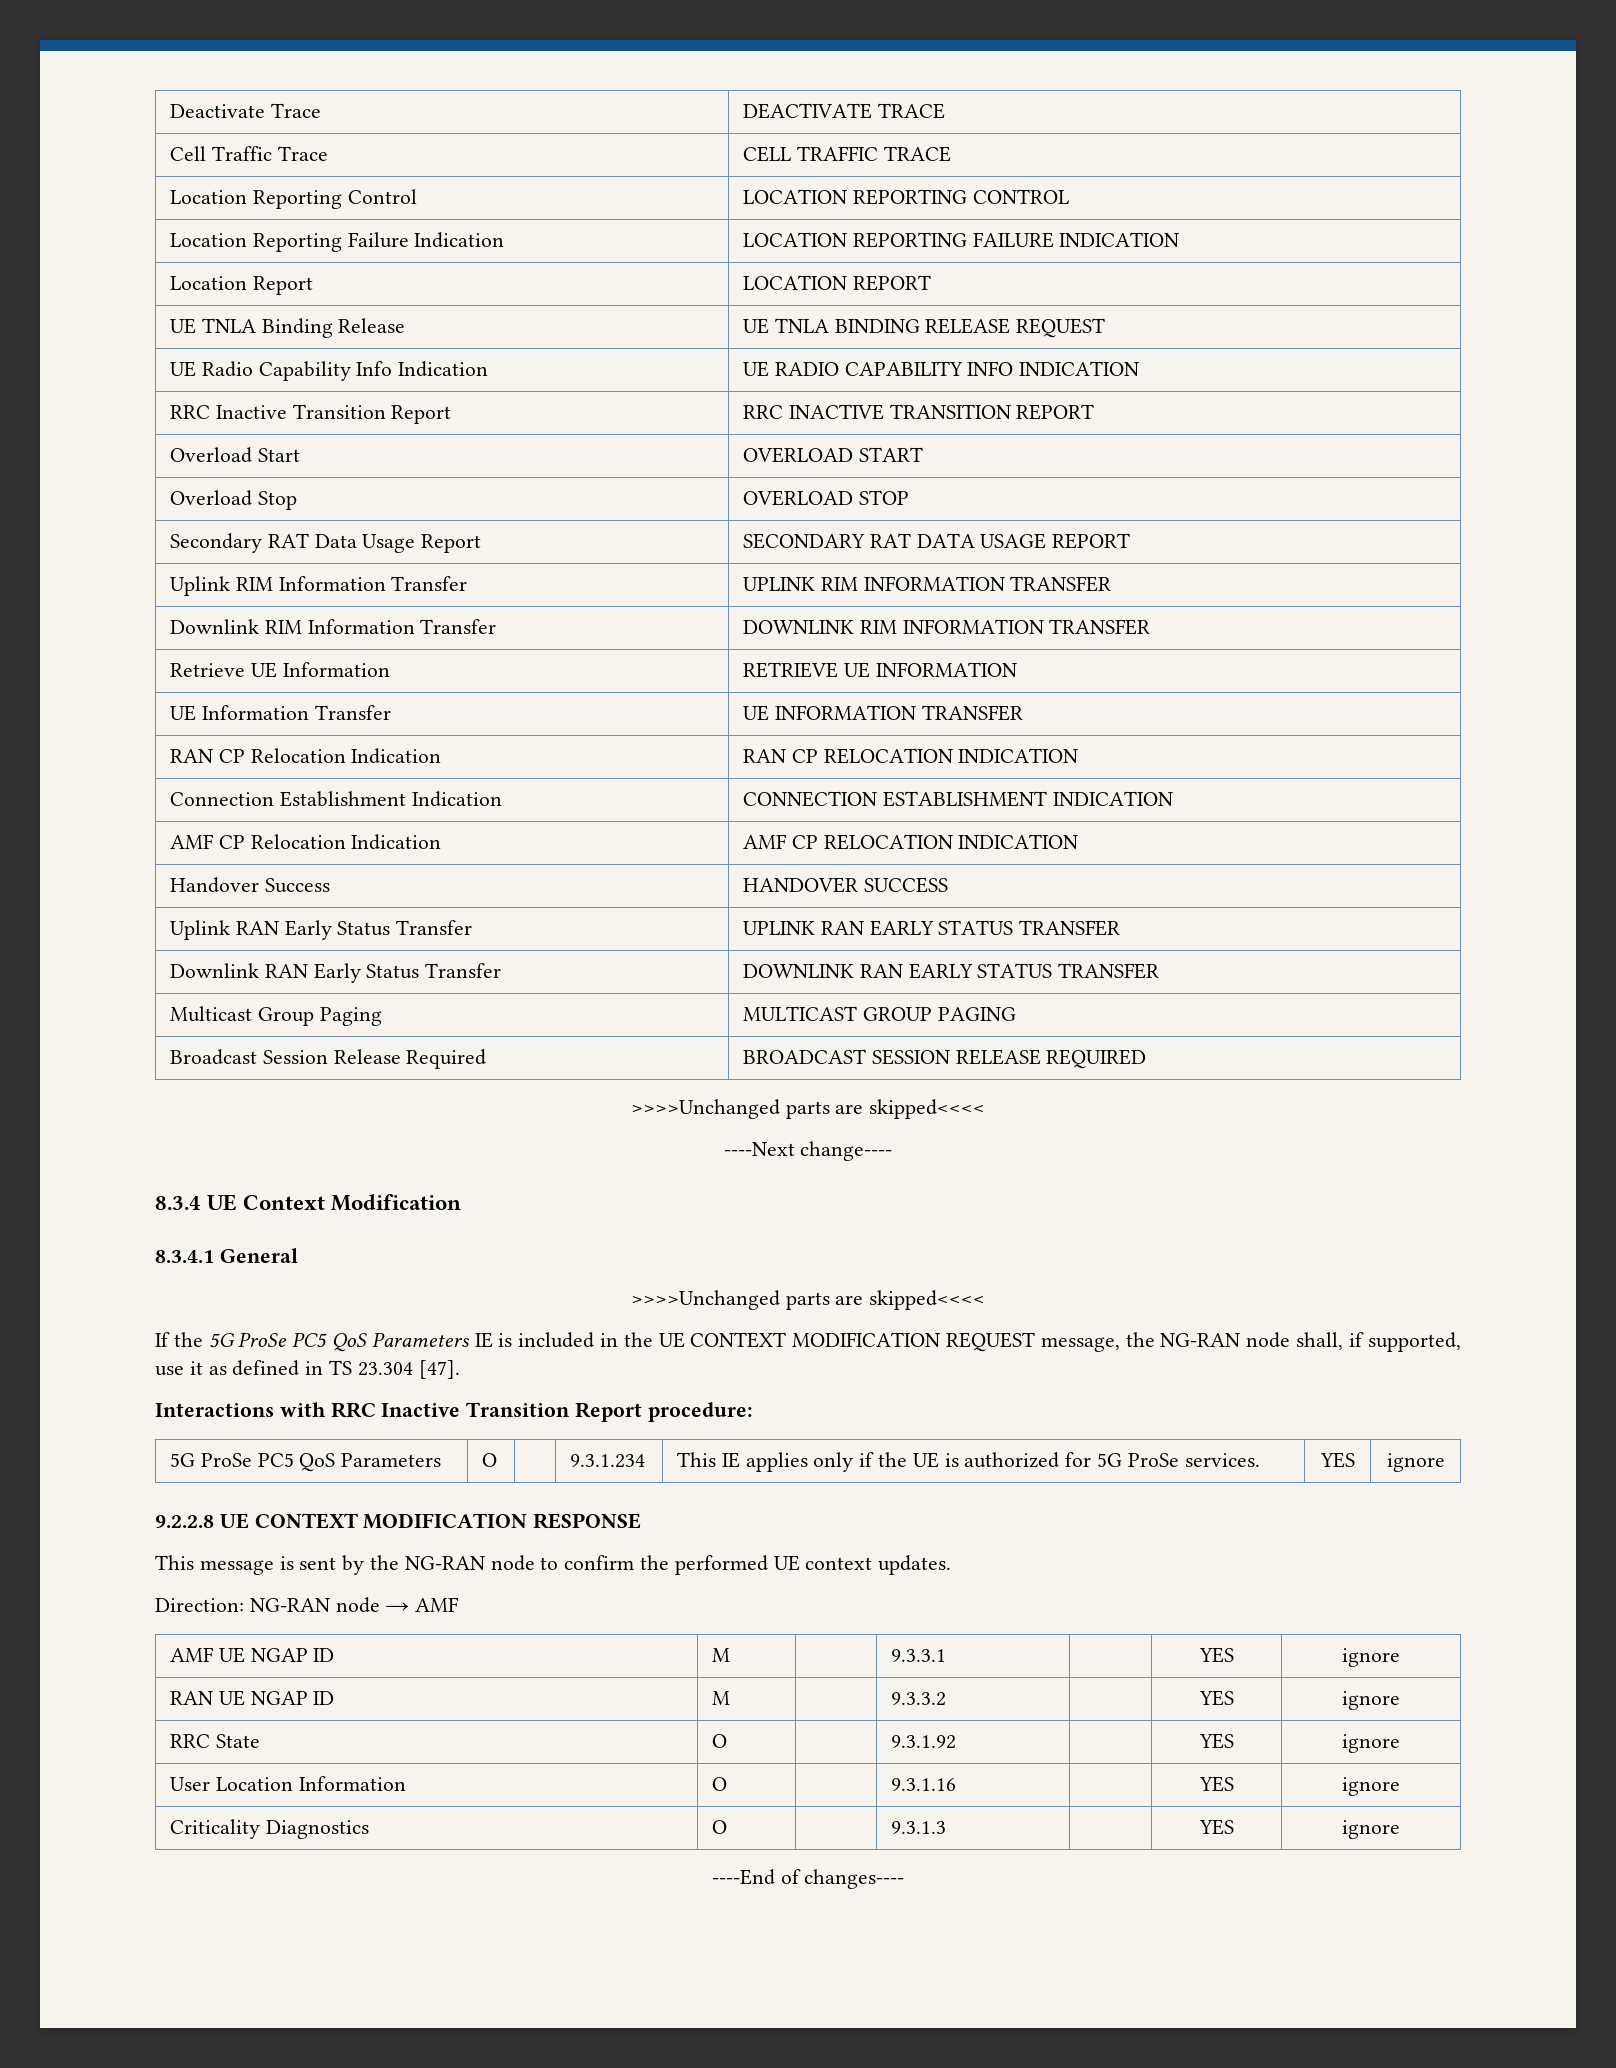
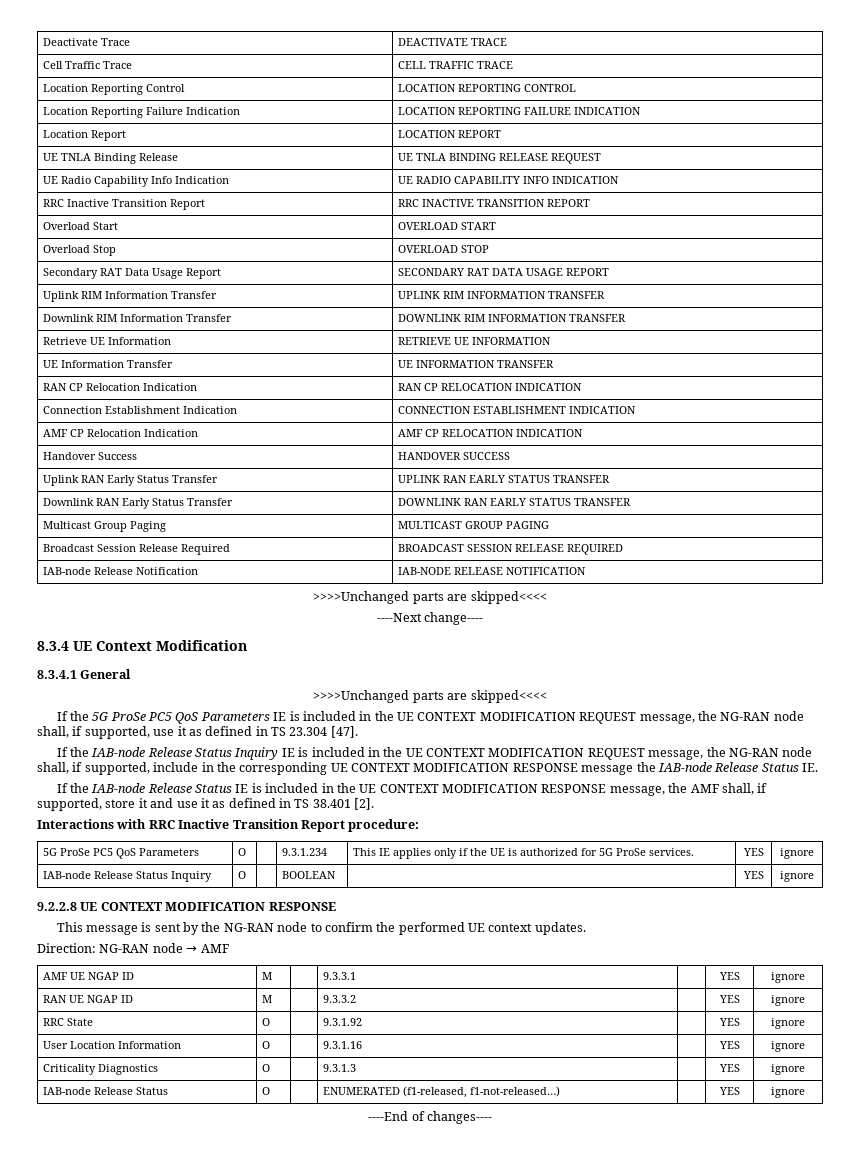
(1147, 1059) none -> [43,567,199,575] [398,567,587,575] // IAB-node Release Notification | IAB-NODE RELEASE NOTIFICATION
(460, 1369) none -> [56,747,813,760] [37,762,818,775] [56,783,768,796] [37,798,375,811] // If the IAB-node Release Status Inquiry IE is included in the UE CONTEXT MODIFICATION REQUEST message, the NG-RAN node shall, if supported, include in the corresponding UE CONTEXT MODIFICATION RESPONSE message the IAB-node Release Status IE. // If the IAB-node Release Status IE is included in the UE CONTEXT MODIFICATION RESPONSE message, the AMF shall, if supported, store it and use it as defined in TS 38.401 [2].
(1445, 1462) none -> [43,871,213,882] [238,871,247,879] [282,871,337,879] [742,871,764,879] [780,871,814,882] // IAB-node Release Status Inquiry | O | | BOOLEAN | | YES | ignore
(1400, 1829) none -> [43,1087,169,1095] [262,1087,271,1095] [323,1086,561,1098] [718,1087,740,1095] [771,1087,805,1098] // IAB-node Release Status | O | | ENUMERATED (f1-released, f1-not-released…) | | YES | ignore

